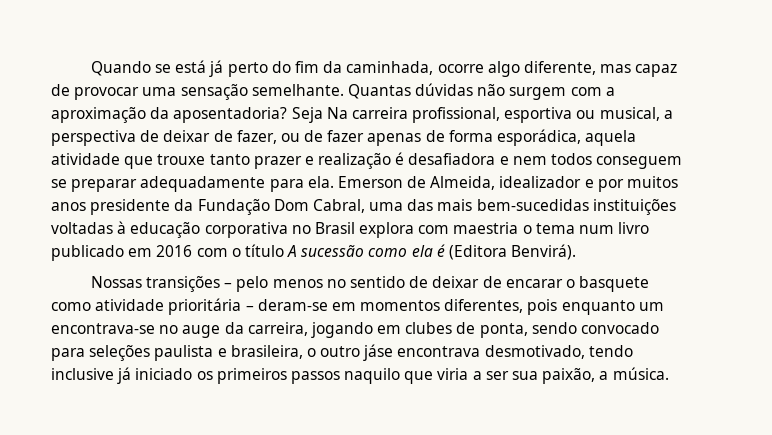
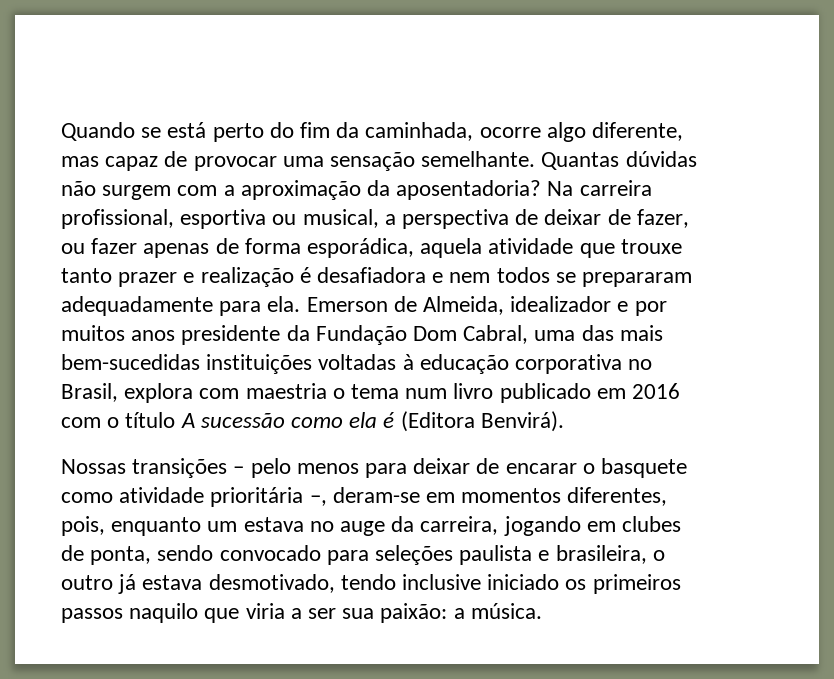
[209,60,224,77] já -> (207, 130) none
[291,107,323,123] Seja -> (542, 190) none
[304,130,324,142] de -> (85, 248) none
[596,156,683,169] [51,179,138,192] conseguem se preparar -> [555,272,693,287] se prepararam
[314,222,355,234] Brasil -> [61,383,118,402] Brasil,
[326,276,429,288] no sentido de -> [365,463,408,478] para
[245,306,254,311] – -> [309,495,327,506] –,
[527,299,558,315] pois -> [61,516,105,536] pois,
[51,323,155,334] encontrava-se -> [243,517,304,532] estava
[363,344,481,361] jáse encontrava -> [118,574,203,594] já estava
[117,367,132,384] já -> (482, 582) none
[542,368,596,384] paixão, -> [380,603,448,623] paixão:

